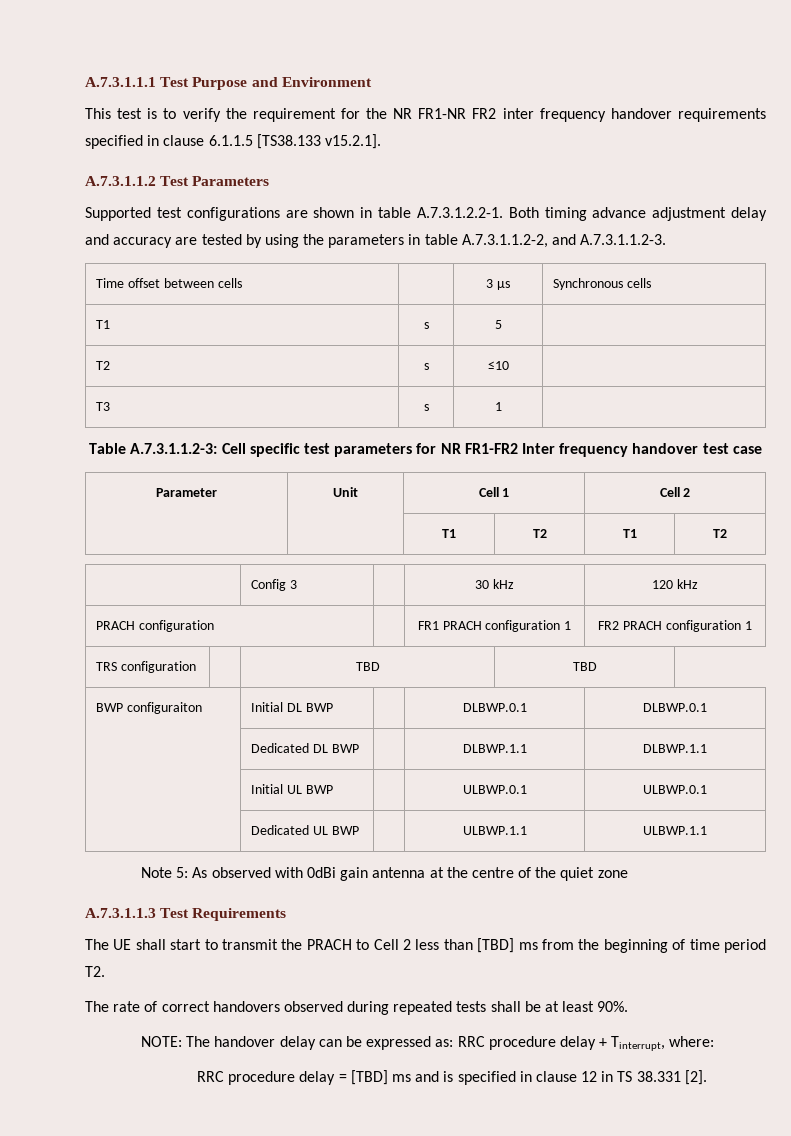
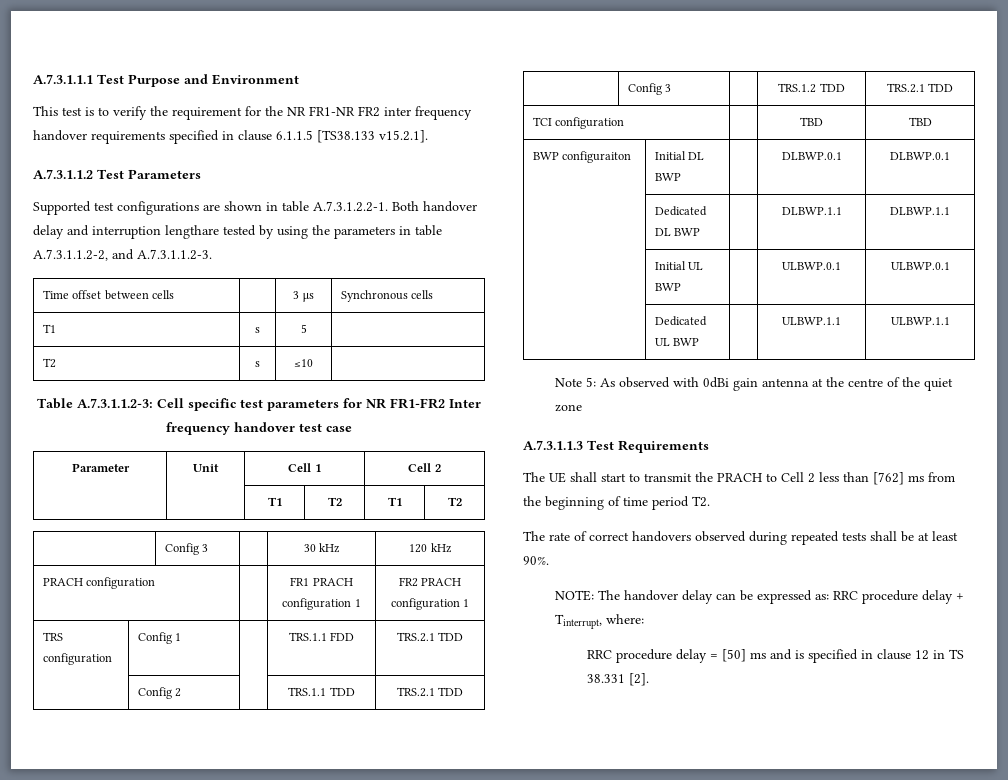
[544,207,767,221] [85,234,198,248] timing advance adjustment delay and accuracy are -> [423,201,477,212] [33,225,219,239] handover delay and interruption lengthare
[96,402,111,411] [423,404,429,411] [494,402,502,411] // T3 | s | 1 | -> (313, 363) none
(197, 667) none -> [138,632,182,644] [288,632,355,641] [396,632,464,642] [138,687,182,699] [288,687,355,696] [396,687,464,697] [628,83,672,95] [778,83,845,93] [886,83,954,93] [533,117,625,129] | Config 1 | | TRS.1.1 FDD | TRS.2.1 TDD // | Config 2 | | TRS.1.1 TDD | TRS.2.1 TDD // | Config 3 | | TRS.1.2 TDD | TRS.2.1 TDD // TCI configuration
[477,938,515,953] [TBD] -> [873,472,904,485] [762]
[350,1070,388,1085] [TBD] -> [721,649,746,662] [50]

